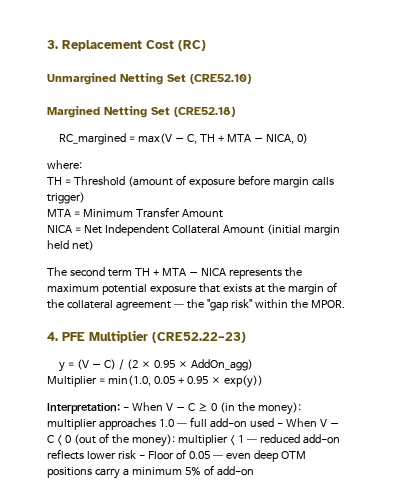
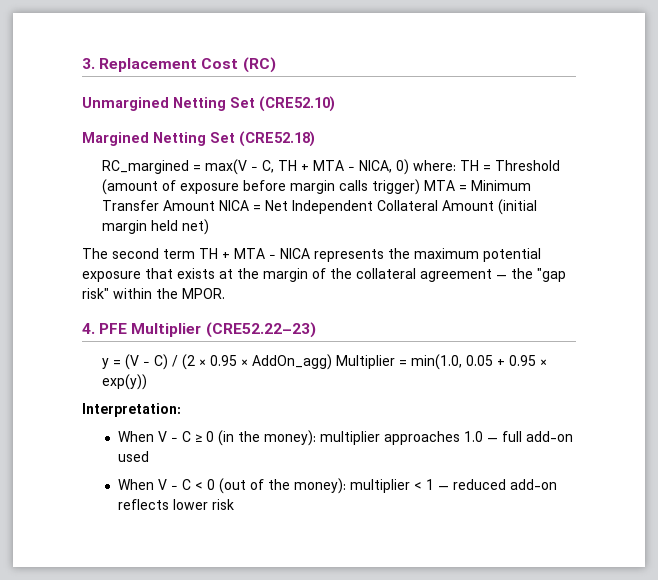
(309, 138) // -> (410, 167) none
(82, 164) // -> (457, 165) none
(85, 198) // -> (421, 187) none
(223, 213) // -> (216, 205) none
(254, 365) // -> (333, 362) none
[122,407,129,411] - -> (181, 410) //
[276,423,283,427] - -> (149, 456) //
[138,449,306,462] [47,465,254,479] - Floor of 0.05 — even deep OTM positions carry a minimum 5% of add-on -> (234, 504) none

